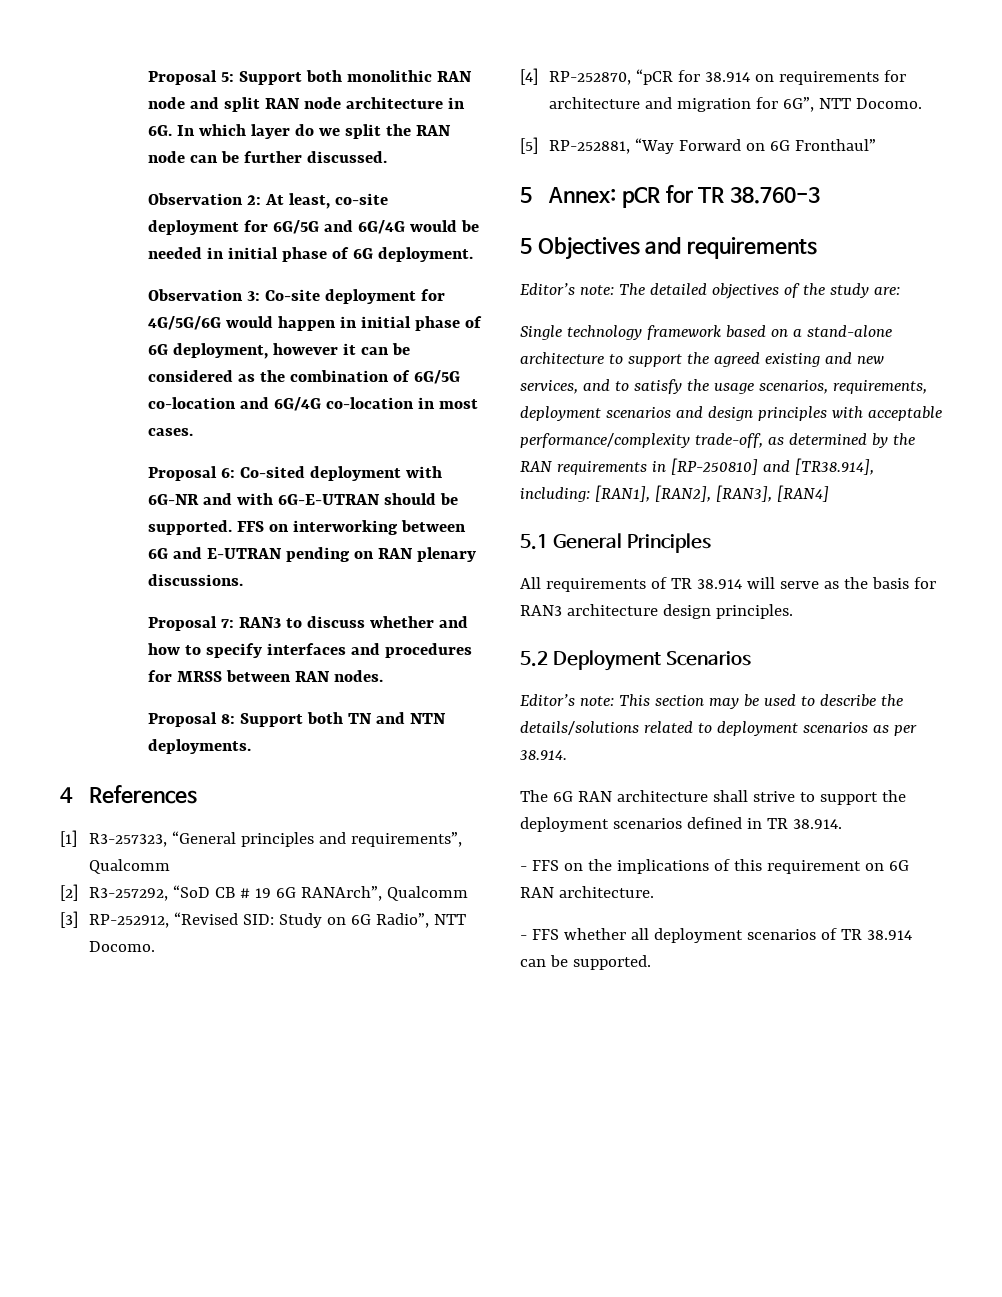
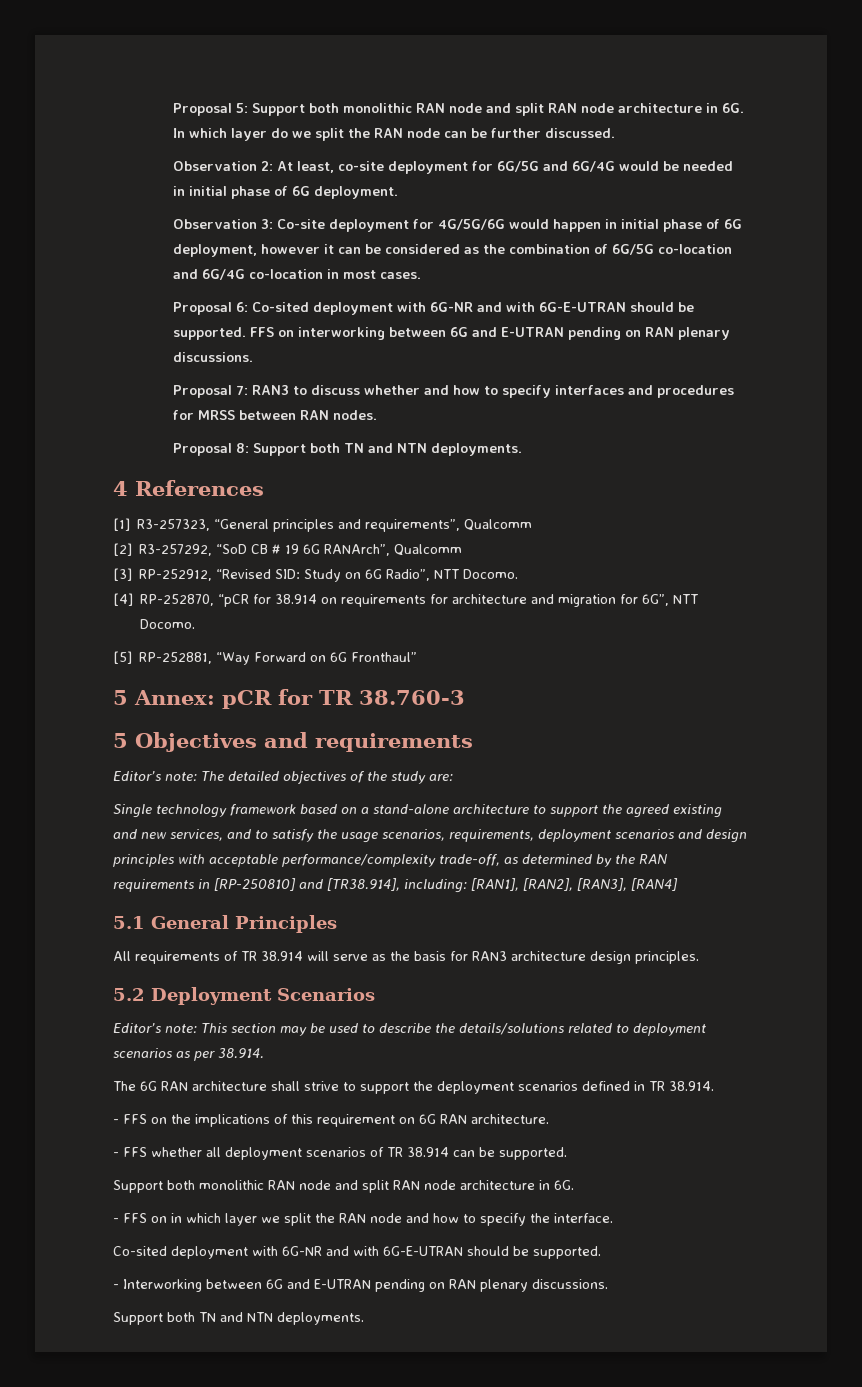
(651, 962) none -> [113,1180,574,1193] [113,1213,613,1226] [113,1246,601,1259] [113,1279,608,1292] [113,1312,364,1325] // Support both monolithic RAN node and split RAN node architecture in 6G. // - FFS on in which layer we split the RAN node and how to specify the interface. // Co-sited deployment with 6G-NR and with 6G-E-UTRAN should be supported. // - Interworking between 6G and E-UTRAN pending on RAN plenary discussions. // Support both TN and NTN deployments.

